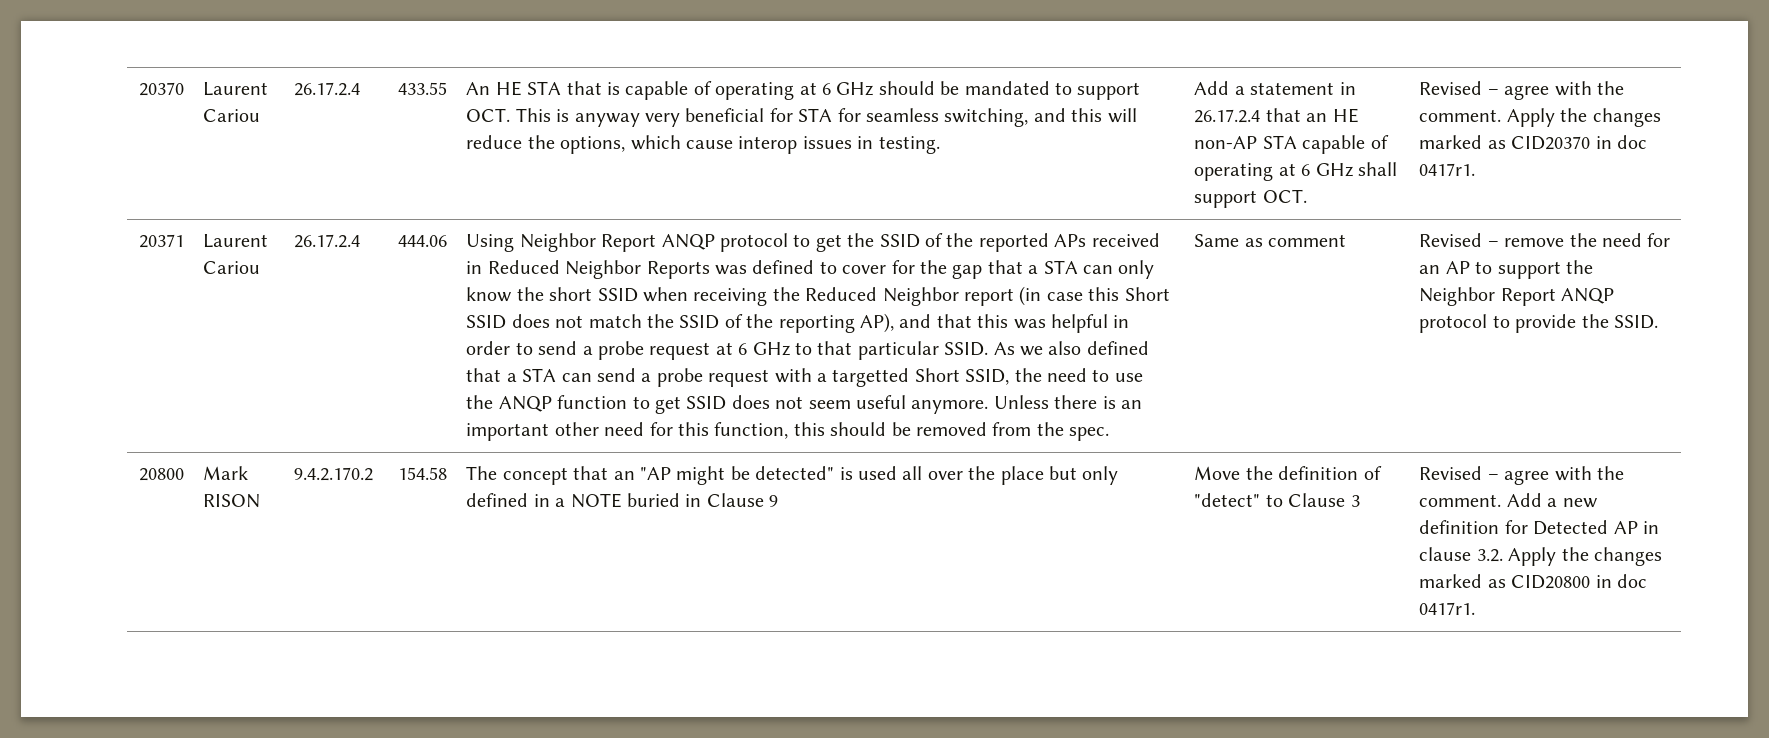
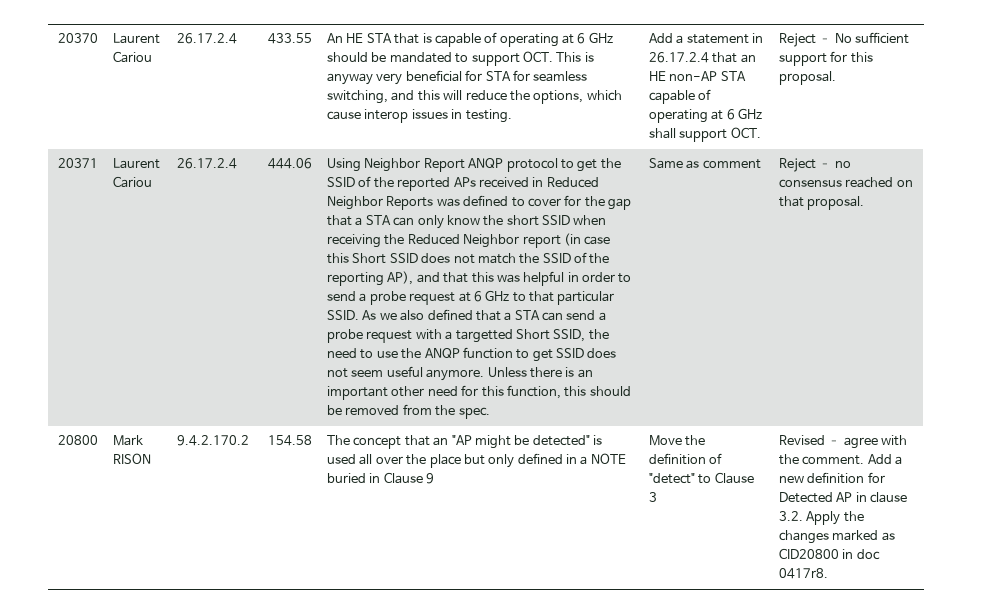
[1419,81,1625,100] [1419,108,1661,127] [1419,135,1648,150] [1419,163,1476,176] Revised – agree with the comment. Apply the changes marked as CID20370 in doc 0417r1. -> [779,32,910,47] [779,51,873,66] [779,71,837,85] Reject – No sufficient support for this proposal.
[1419,233,1671,247] [1419,260,1594,279] [1419,287,1615,306] [1419,314,1659,333] Revised – remove the need for an AP to support the Neighbor Report ANQP protocol to provide the SSID. -> [779,158,851,172] [779,177,913,188] [779,196,865,210] Reject – no consensus reached on that proposal.
[1419,602,1476,615] 0417r1. -> [779,568,829,579] 0417r8.

